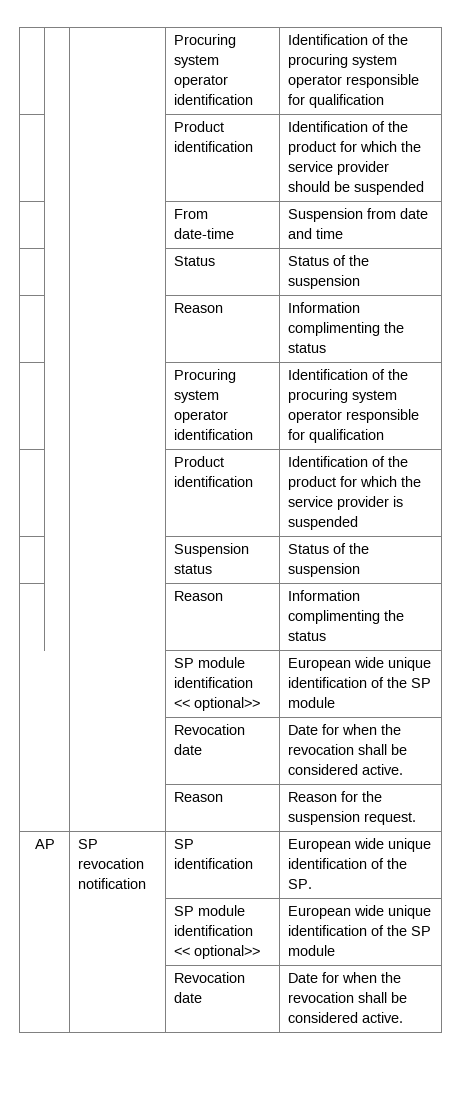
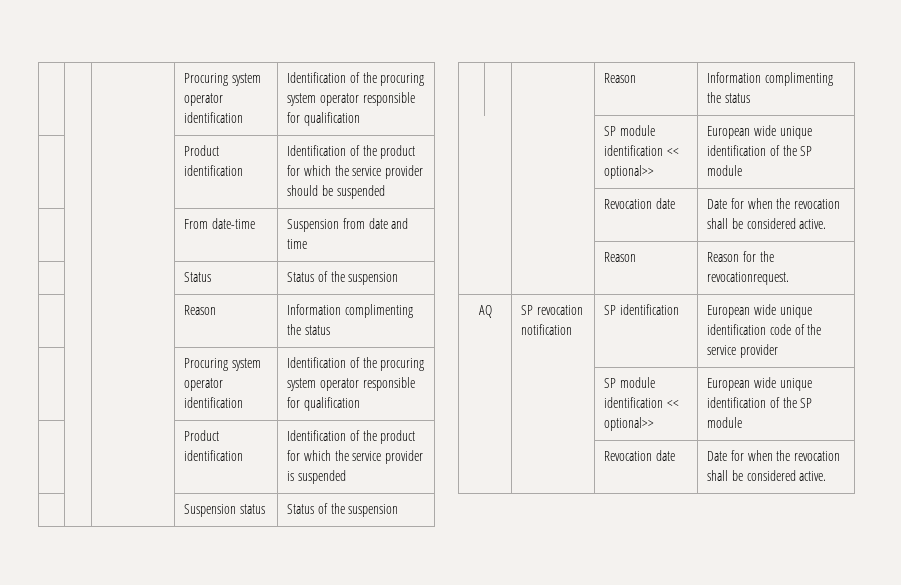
[288,811,417,825] [34,839,55,849] suspension request. // AP -> [706,272,789,285] [478,305,492,318] revocationrequest. // AQ
[371,858,408,869] [288,879,313,889] of the SP. -> [769,324,822,335] [706,344,778,358] code of the service provider

